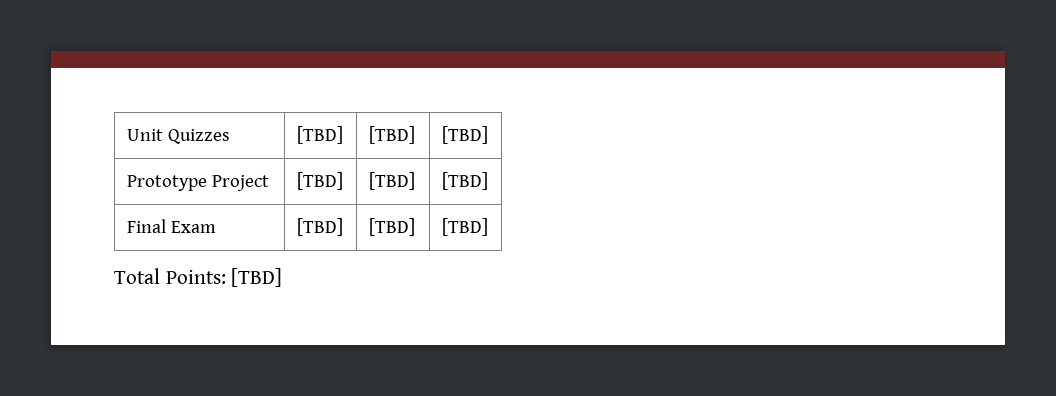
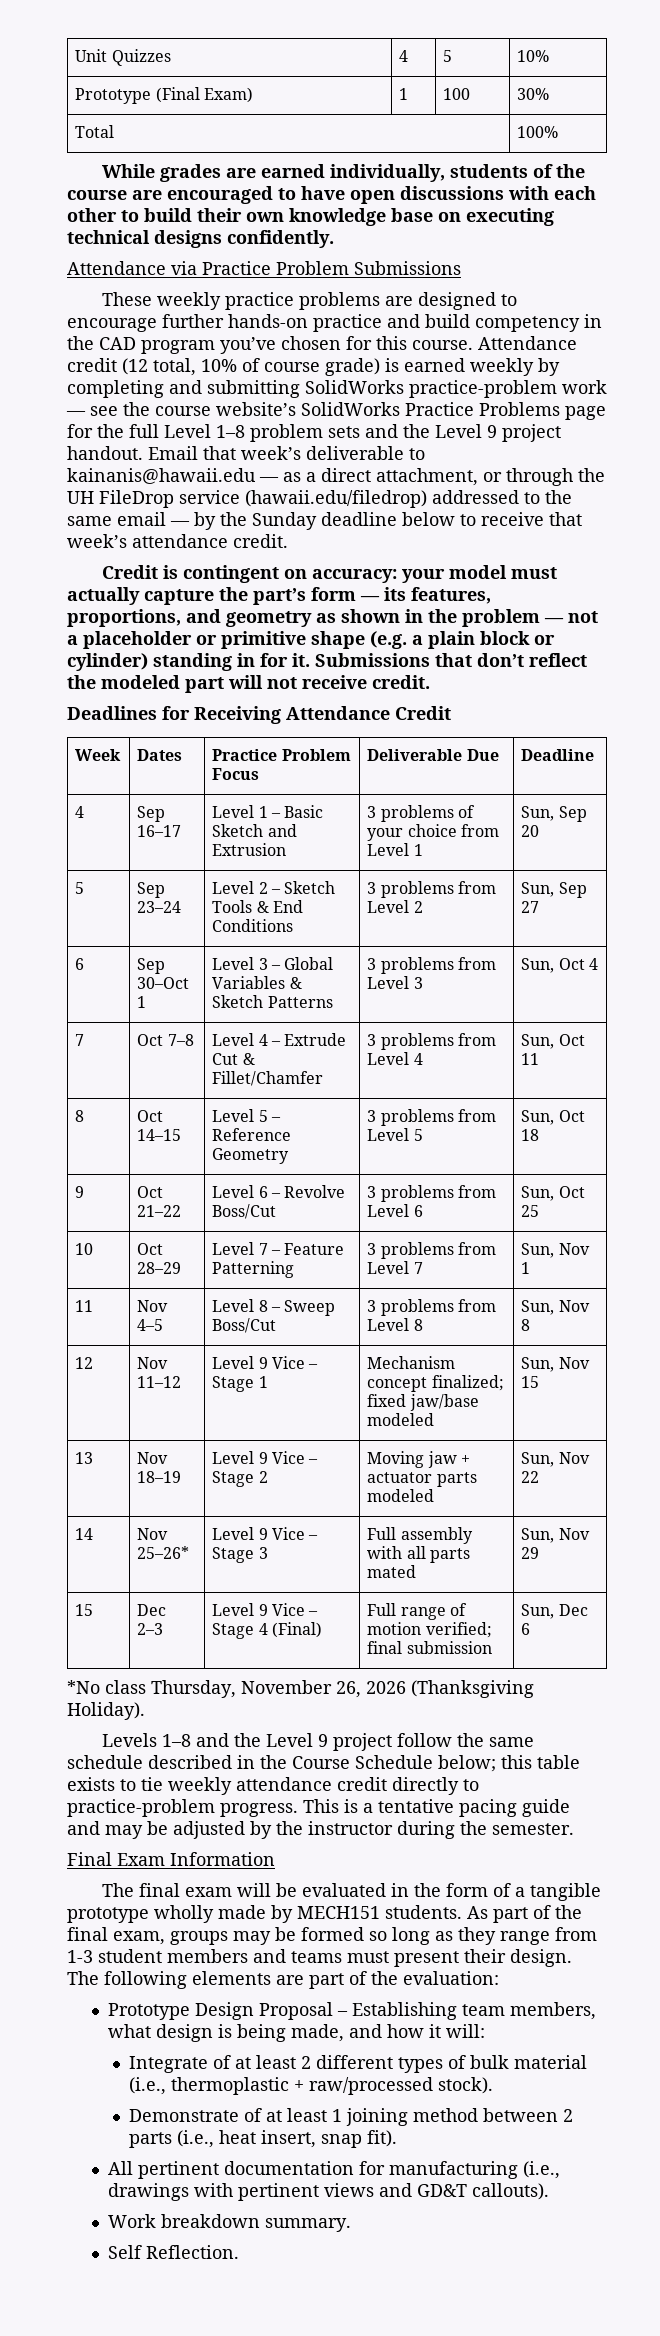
[296,126,343,144] [368,126,415,144] [441,126,488,144] [126,175,269,191] [296,172,343,190] [368,172,415,190] [441,172,488,190] [126,219,216,233] [296,218,343,236] [368,218,415,236] [441,218,488,236] [114,268,283,287] [TBD] | [TBD] | [TBD] // Prototype Project | [TBD] | [TBD] | [TBD] // Final Exam | [TBD] | [TBD] | [TBD] // Total Points: [TBD] -> [399,50,409,62] [443,50,453,62] [517,50,550,62] [75,87,254,104] [399,88,409,100] [443,88,471,100] [517,88,550,100] [75,125,115,138] [517,126,559,138] [102,164,586,182] [67,186,596,204] [67,208,554,226] [67,230,334,248] [67,261,461,275] [102,292,518,310] [67,314,602,332] [67,336,577,354] [67,358,560,376] [67,380,607,398] [66,402,606,420] [67,424,561,442] [67,446,425,460] [67,468,605,486] [67,490,572,508] [67,512,582,530] [67,534,288,548] [102,565,558,583] [67,587,491,605] [67,609,598,627] [67,631,555,649] [67,653,587,671] [67,675,430,693] [67,706,451,724] [75,749,122,761] [137,749,183,761] [212,749,351,761] [212,768,260,780] [367,749,499,761] [521,749,595,761] [75,806,85,818] [137,806,166,822] [137,825,182,837] [212,805,324,818] [212,824,297,837] [212,843,287,856] [367,805,476,822] [367,824,500,841] [367,843,423,856] [521,806,587,822] [521,825,540,837] [75,882,85,894] [137,882,166,898] [137,901,182,913] [212,881,336,894] [212,900,304,913] [212,919,294,932] [367,881,497,898] [367,900,423,913] [521,882,587,898] [521,901,540,913] [75,958,85,970] [137,958,166,974] [137,977,190,989] [137,996,147,1008] [212,957,334,970] [212,976,302,989] [212,995,333,1008] [367,957,497,974] [367,976,423,989] [521,958,599,973] [75,1034,85,1046] [137,1034,194,1046] [212,1033,347,1046] [212,1053,255,1065] [212,1071,324,1086] [367,1033,497,1050] [367,1052,423,1065] [521,1034,585,1049] [521,1053,540,1065] [75,1110,85,1122] [137,1110,164,1122] [137,1129,182,1141] [212,1109,282,1122] [212,1128,292,1141] [212,1148,290,1164] [367,1109,497,1126] [367,1128,423,1141] [521,1110,585,1125] [521,1129,540,1141] [75,1186,85,1198] [137,1186,164,1198] [137,1205,182,1217] [212,1185,346,1198] [212,1204,277,1219] [367,1185,497,1202] [367,1204,423,1217] [521,1186,585,1201] [521,1205,540,1217] [75,1243,94,1255] [137,1243,164,1255] [137,1262,182,1274] [212,1242,345,1255] [212,1261,295,1278] [367,1242,497,1259] [367,1261,423,1274] [521,1243,590,1258] [521,1262,531,1274] [75,1300,94,1312] [137,1300,169,1312] [137,1319,164,1331] [212,1299,336,1316] [212,1318,277,1333] [367,1299,497,1316] [367,1318,423,1331] [521,1300,590,1315] [521,1319,531,1331] [75,1357,94,1369] [137,1357,169,1369] [137,1376,182,1388] [212,1356,319,1369] [212,1376,268,1392] [367,1356,456,1369] [367,1375,504,1392] [367,1394,479,1411] [367,1413,435,1426] [521,1357,590,1372] [521,1376,540,1388] [75,1452,94,1464] [137,1452,169,1464] [137,1471,182,1483] [212,1451,319,1464] [212,1471,268,1487] [367,1451,471,1468] [367,1472,477,1487] [367,1489,435,1502] [521,1452,590,1467] [521,1471,540,1483] [75,1528,94,1540] [137,1528,169,1540] [137,1546,190,1559] [212,1527,319,1540] [212,1547,268,1563] [367,1527,473,1544] [367,1546,471,1563] [367,1565,417,1578] [521,1528,590,1543] [521,1547,540,1559] [75,1604,94,1616] [137,1604,167,1616] [137,1623,164,1635] [212,1603,319,1616] [212,1622,323,1639] [367,1603,468,1620] [367,1622,492,1638] [367,1641,492,1654] [521,1604,588,1619] [521,1623,531,1635] [67,1680,534,1698] [67,1702,145,1720] [102,1733,535,1751] [67,1755,580,1772] [67,1777,479,1795] [67,1799,570,1817] [67,1821,574,1839] [67,1852,275,1866] [102,1883,602,1901] [67,1905,582,1923] [67,1927,597,1945] [67,1949,572,1967] [67,1971,499,1989] [108,2002,597,2020] [108,2024,486,2042] [129,2055,588,2073] [129,2077,494,2095] [129,2108,574,2126] [129,2130,398,2148] [108,2161,561,2179] [108,2183,550,2201] [108,2214,352,2232] [108,2245,240,2259] 4 | 5 | 10% // Prototype (Final Exam) | 1 | 100 | 30% // Total | 100% // While grades are earned individually, students of the course are encouraged to have open discussions with each other to build their own knowledge base on executing technical designs confidently. // Attendance via Practice Problem Submissions // These weekly practice problems are designed to encourage further hands-on practice and build competency in the CAD program you’ve chosen for this course. Attendance credit (12 total, 10% of course grade) is earned weekly by completing and submitting SolidWorks practice-problem work — see the course website’s SolidWorks Practice Problems page for the full Level 1–8 problem sets and the Level 9 project handout. Email that week’s deliverable to kainanis@hawaii.edu — as a direct attachment, or through the UH FileDrop service (hawaii.edu/filedrop) addressed to the same email — by the Sunday deadline below to receive that week’s attendance credit. // Credit is contingent on accuracy: your model must actually capture the part’s form — its features, proportions, and geometry as shown in the problem — not a placeholder or primitive shape (e.g. a plain block or cylinder) standing in for it. Submissions that don’t reflect the modeled part will not receive credit. // Deadlines for Receiving Attendance Credit // Week | Dates | Practice Problem Focus | Deliverable Due | Deadline // 4 | Sep 16–17 | Level 1 – Basic Sketch and Extrusion | 3 problems of your choice from Level 1 | Sun, Sep 20 // 5 | Sep 23–24 | Level 2 – Sketch Tools & End Conditions | 3 problems from Level 2 | Sun, Sep 27 // 6 | Sep 30–Oct 1 | Level 3 – Global Variables & Sketch Patterns | 3 problems from Level 3 | Sun, Oct 4 // 7 | Oct 7–8 | Level 4 – Extrude Cut & Fillet/Chamfer | 3 problems from Level 4 | Sun, Oct 11 // 8 | Oct 14–15 | Level 5 – Reference Geometry | 3 problems from Level 5 | Sun, Oct 18 // 9 | Oct 21–22 | Level 6 – Revolve Boss/Cut | 3 problems from Level 6 | Sun, Oct 25 // 10 | Oct 28–29 | Level 7 – Feature Patterning | 3 problems from Level 7 | Sun, Nov 1 // 11 | Nov 4–5 | Level 8 – Sweep Boss/Cut | 3 problems from Level 8 | Sun, Nov 8 // 12 | Nov 11–12 | Level 9 Vice – Stage 1 | Mechanism concept finalized; fixed jaw/base modeled | Sun, Nov 15 // 13 | Nov 18–19 | Level 9 Vice – Stage 2 | Moving jaw + actuator parts modeled | Sun, Nov 22 // 14 | Nov 25–26* | Level 9 Vice – Stage 3 | Full assembly with all parts mated | Sun, Nov 29 // 15 | Dec 2–3 | Level 9 Vice – Stage 4 (Final) | Full range of motion verified; final submission | Sun, Dec 6 // *No class Thursday, November 26, 2026 (Thanksgiving Holiday). // Levels 1–8 and the Level 9 project follow the same schedule described in the Course Schedule below; this table exists to tie weekly attendance credit directly to practice-problem progress. This is a tentative pacing guide and may be adjusted by the instructor during the semester. // Final Exam Information // The final exam will be evaluated in the form of a tangible prototype wholly made by MECH151 students. As part of the final exam, groups may be formed so long as they range from 1-3 student members and teams must present their design. The following elements are part of the evaluation: // Prototype Design Proposal – Establishing team members, what design is being made, and how it will: // Integrate of at least 2 different types of bulk material (i.e., thermoplastic + raw/processed stock). // Demonstrate of at least 1 joining method between 2 parts (i.e., heat insert, snap fit). // All pertinent documentation for manufacturing (i.e., drawings with pertinent views and GD&T callouts). // Work breakdown summary. // Self Reflection.

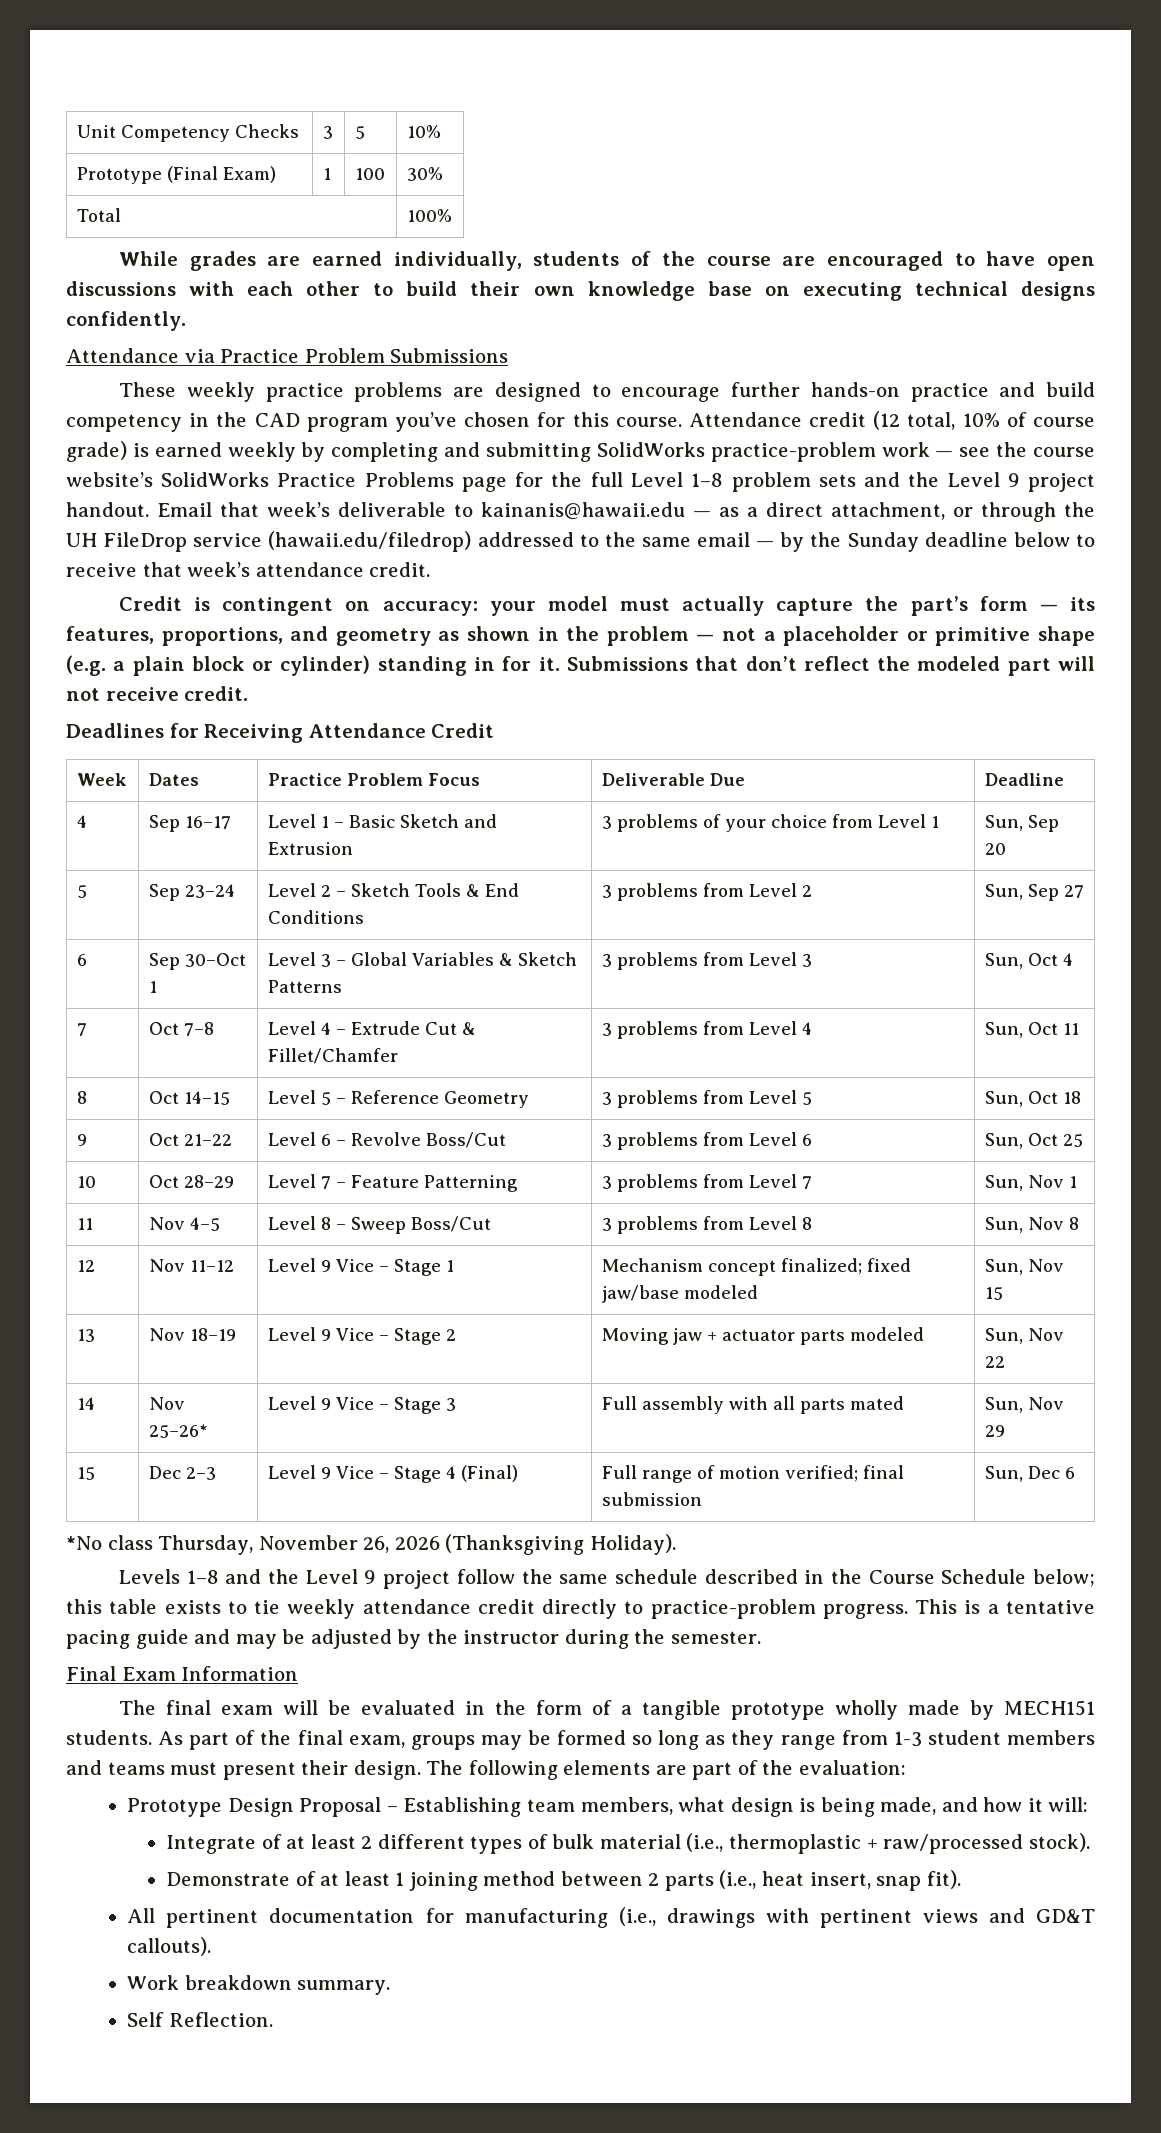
[111,49,171,66] [399,50,409,62] Quizzes | 4 -> [120,124,299,142] [322,126,333,139] Competency Checks | 3

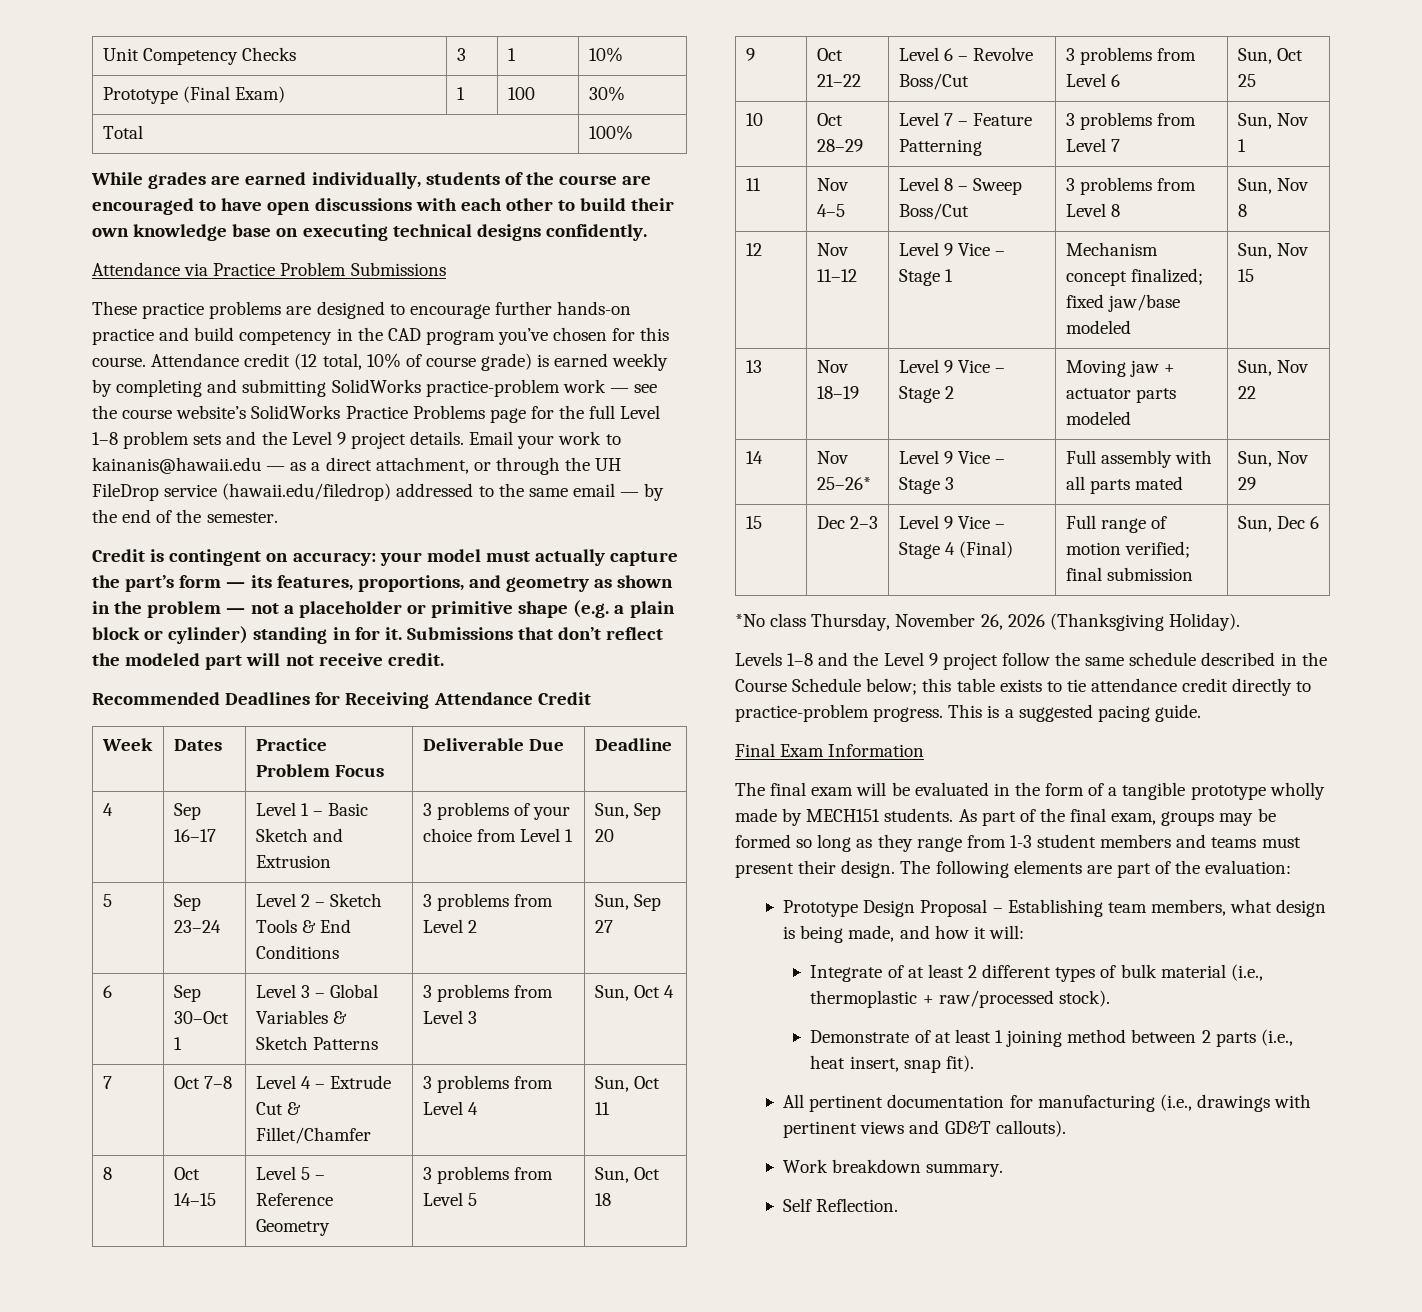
[354,126,365,139] 5 -> [507,48,516,61] 1
[186,382,255,402] weekly -> (137, 308) none
[66,502,446,517] handout. Email that week’s deliverable -> [410,431,602,449] details. Email your work
[847,532,1095,552] [66,562,431,577] Sunday deadline below to receive that week’s attendance credit. -> [122,509,278,523] end of the semester.
(249, 693) none -> [92,692,220,705] Recommended
[287,1599,356,1619] weekly -> (1086, 685) none
[1005,1600,1095,1614] [66,1629,761,1649] tentative pacing guide and may be adjusted by the instructor during the semester. -> [1018,704,1201,722] suggested pacing guide.

